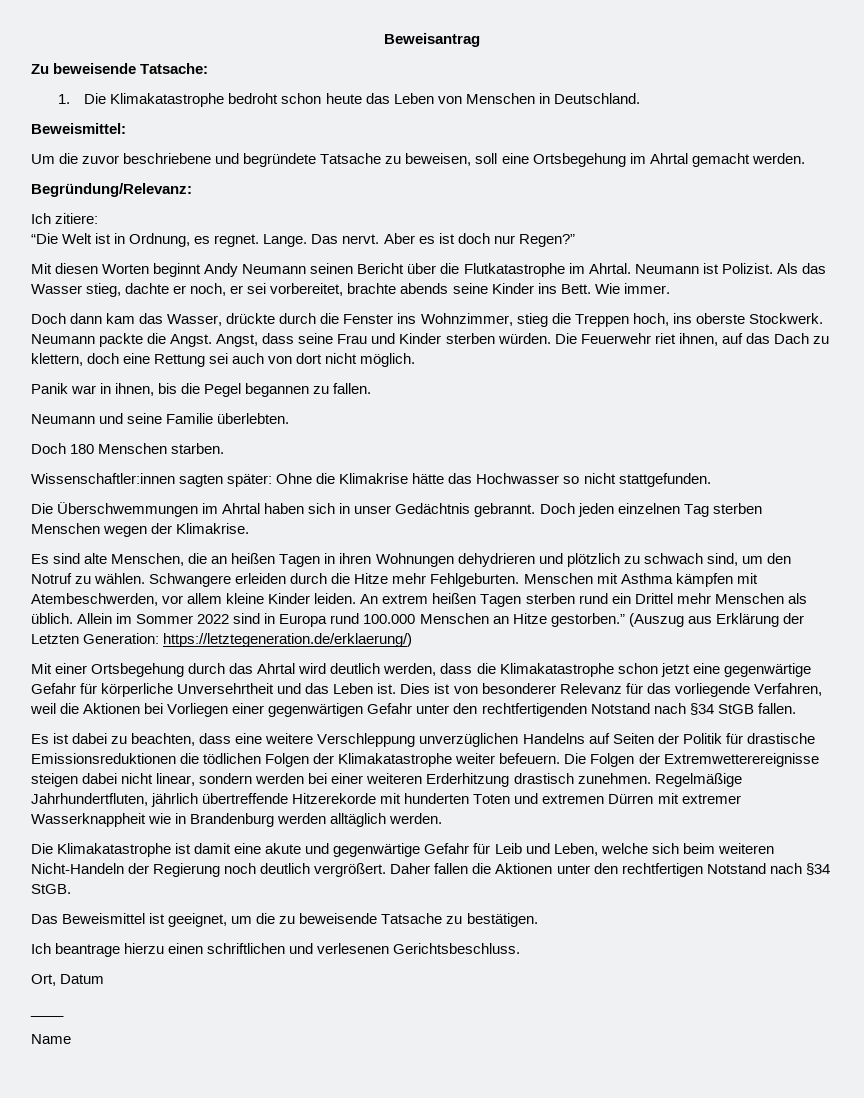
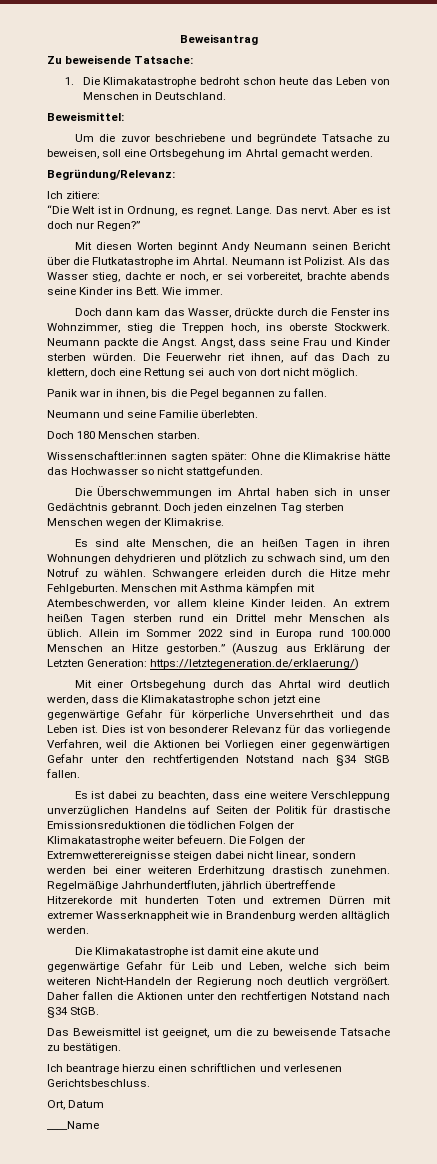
[30,1014,64,1017] [31,1034,71,1044] ____ // Name -> [47,1121,99,1130] ____Name

